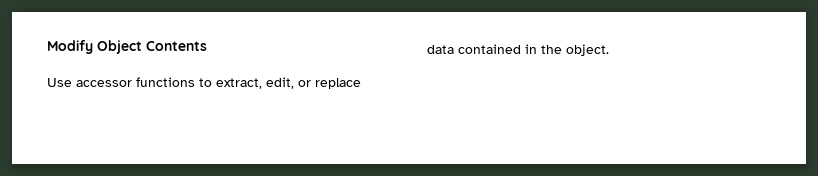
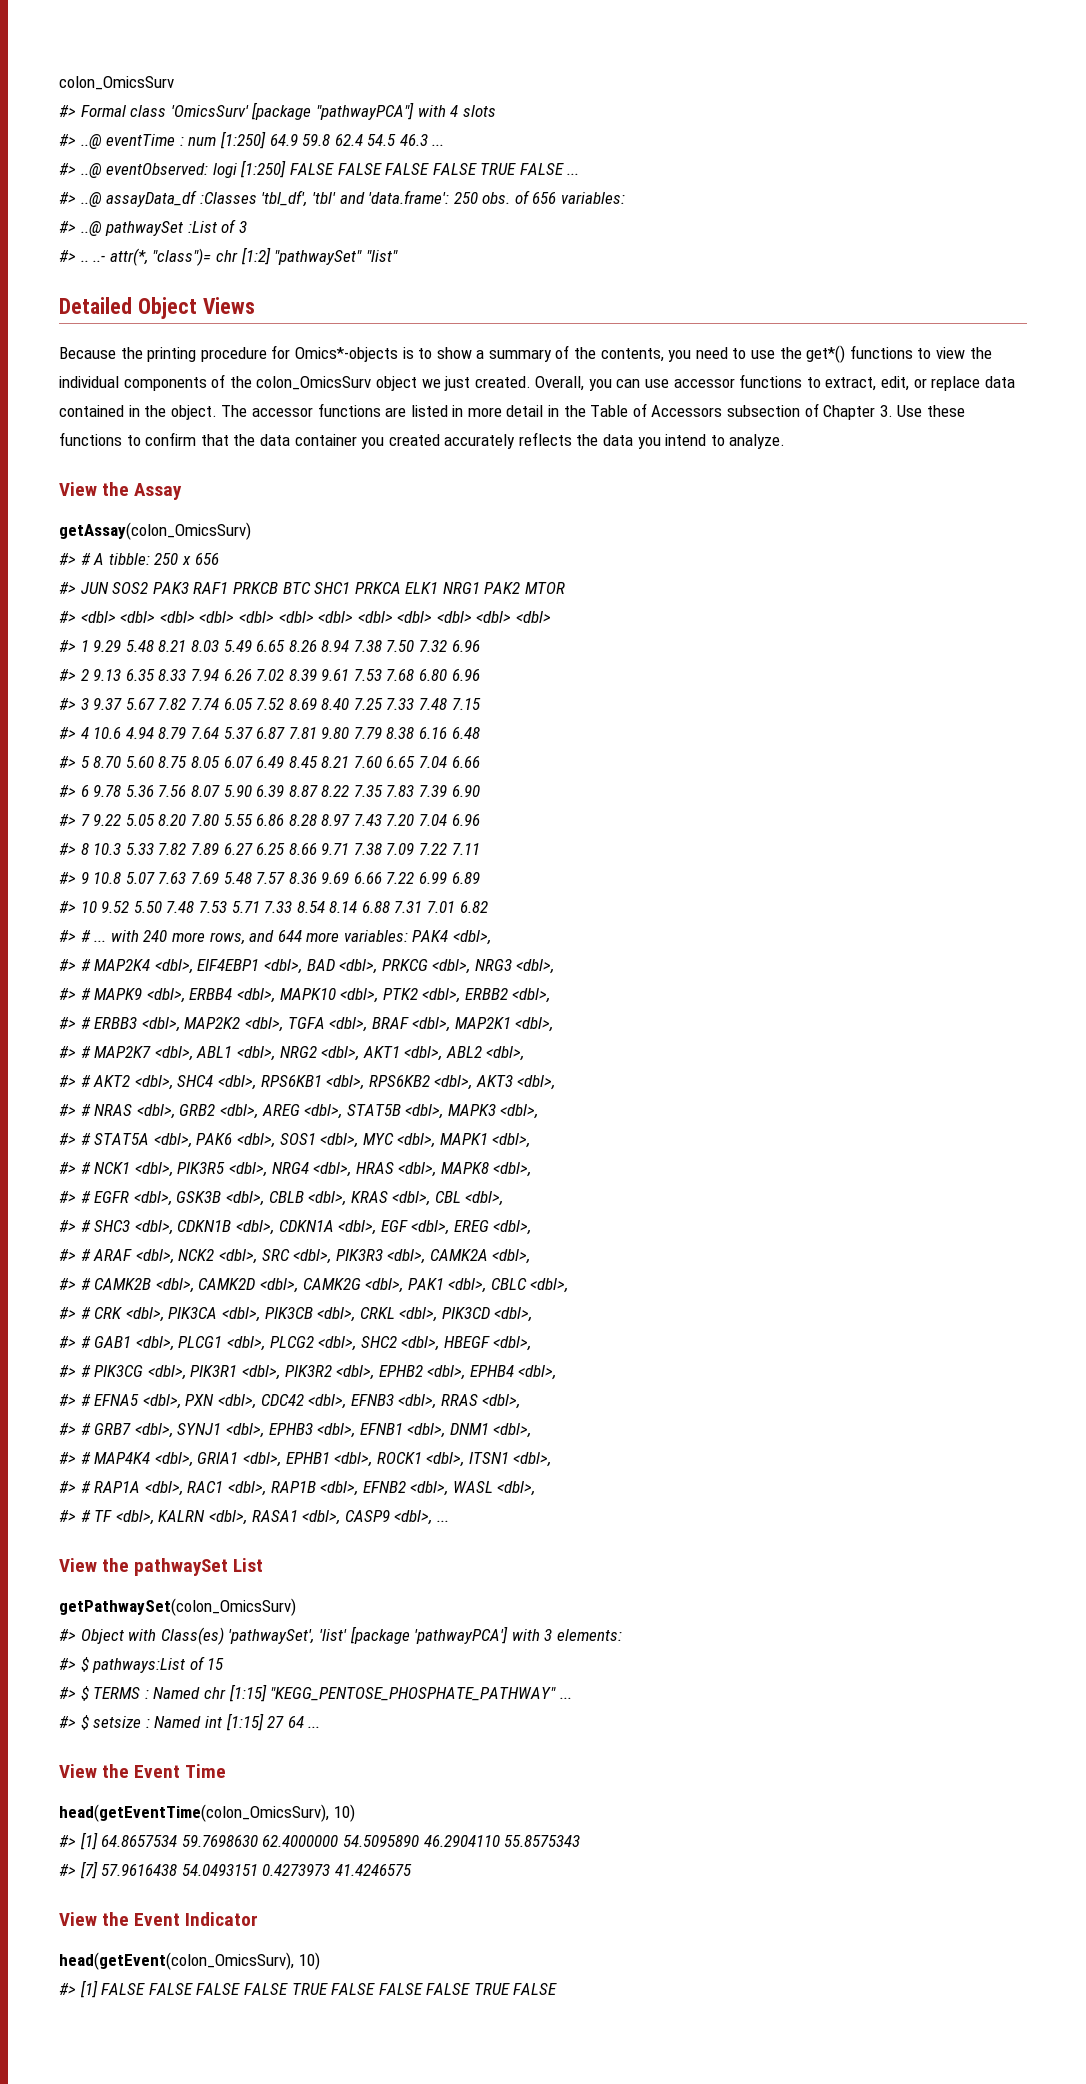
[47,40,207,54] [47,78,72,87] Modify Object Contents // Use -> [59,76,174,90] [59,102,496,120] [59,131,445,149] [59,160,580,178] [59,190,626,207] [59,219,247,236] [59,247,398,266] [59,297,255,319] [59,345,992,363] [59,374,670,391] colon_OmicsSurv // #> Formal class 'OmicsSurv' [package "pathwayPCA"] with 4 slots // #> ..@ eventTime : num [1:250] 64.9 59.8 62.4 54.5 46.3 ... // #> ..@ eventObserved: logi [1:250] FALSE FALSE FALSE FALSE TRUE FALSE ... // #> ..@ assayData_df :Classes 'tbl_df', 'tbl' and 'data.frame': 250 obs. of 656 variables: // #> ..@ pathwaySet :List of 3 // #> .. ..- attr(*, "class")= chr [1:2] "pathwaySet" "list" // Detailed Object Views // Because the printing procedure for Omics*-objects is to show a summary of the contents, you need to use the get*() functions to view the individual components of the colon_OmicsSurv object we just created. Overall, you can use
(609, 50) none -> [221,403,965,420] [59,432,786,449] [59,482,183,500] [59,522,251,540] [59,553,219,565] [59,582,566,594] [59,611,552,623] [59,640,480,652] [59,669,480,681] [59,698,481,710] [59,727,480,739] [59,756,480,768] [59,785,480,797] [59,814,480,826] [59,843,480,855] [59,872,480,884] [59,901,488,913] [59,930,492,945] [59,959,555,974] [59,988,551,1003] [59,1017,554,1032] [59,1046,525,1061] [59,1075,556,1090] [59,1104,539,1119] [59,1133,531,1148] [59,1162,532,1177] [59,1191,504,1206] [59,1220,532,1235] [59,1249,531,1264] [59,1278,569,1293] [59,1307,533,1322] [59,1336,532,1351] [59,1365,557,1380] [59,1394,521,1409] [59,1423,532,1438] [59,1452,552,1467] [59,1481,536,1496] [59,1510,449,1525] [59,1558,264,1576] [59,1598,296,1616] [59,1626,622,1645] [59,1656,225,1673] [59,1684,572,1702] [59,1713,321,1731] [59,1764,227,1778] [59,1804,355,1822] [59,1832,581,1850] [59,1861,412,1879] [59,1912,259,1926] [59,1952,320,1970] [59,1980,558,1998] The accessor functions are listed in more detail in the Table of Accessors subsection of Chapter 3. Use these functions to confirm that the data container you created accurately reflects the data you intend to analyze. // View the Assay // getAssay(colon_OmicsSurv) // #> # A tibble: 250 x 656 // #> JUN SOS2 PAK3 RAF1 PRKCB BTC SHC1 PRKCA ELK1 NRG1 PAK2 MTOR // #> <dbl> <dbl> <dbl> <dbl> <dbl> <dbl> <dbl> <dbl> <dbl> <dbl> <dbl> <dbl> // #> 1 9.29 5.48 8.21 8.03 5.49 6.65 8.26 8.94 7.38 7.50 7.32 6.96 // #> 2 9.13 6.35 8.33 7.94 6.26 7.02 8.39 9.61 7.53 7.68 6.80 6.96 // #> 3 9.37 5.67 7.82 7.74 6.05 7.52 8.69 8.40 7.25 7.33 7.48 7.15 // #> 4 10.6 4.94 8.79 7.64 5.37 6.87 7.81 9.80 7.79 8.38 6.16 6.48 // #> 5 8.70 5.60 8.75 8.05 6.07 6.49 8.45 8.21 7.60 6.65 7.04 6.66 // #> 6 9.78 5.36 7.56 8.07 5.90 6.39 8.87 8.22 7.35 7.83 7.39 6.90 // #> 7 9.22 5.05 8.20 7.80 5.55 6.86 8.28 8.97 7.43 7.20 7.04 6.96 // #> 8 10.3 5.33 7.82 7.89 6.27 6.25 8.66 9.71 7.38 7.09 7.22 7.11 // #> 9 10.8 5.07 7.63 7.69 5.48 7.57 8.36 9.69 6.66 7.22 6.99 6.89 // #> 10 9.52 5.50 7.48 7.53 5.71 7.33 8.54 8.14 6.88 7.31 7.01 6.82 // #> # ... with 240 more rows, and 644 more variables: PAK4 <dbl>, // #> # MAP2K4 <dbl>, EIF4EBP1 <dbl>, BAD <dbl>, PRKCG <dbl>, NRG3 <dbl>, // #> # MAPK9 <dbl>, ERBB4 <dbl>, MAPK10 <dbl>, PTK2 <dbl>, ERBB2 <dbl>, // #> # ERBB3 <dbl>, MAP2K2 <dbl>, TGFA <dbl>, BRAF <dbl>, MAP2K1 <dbl>, // #> # MAP2K7 <dbl>, ABL1 <dbl>, NRG2 <dbl>, AKT1 <dbl>, ABL2 <dbl>, // #> # AKT2 <dbl>, SHC4 <dbl>, RPS6KB1 <dbl>, RPS6KB2 <dbl>, AKT3 <dbl>, // #> # NRAS <dbl>, GRB2 <dbl>, AREG <dbl>, STAT5B <dbl>, MAPK3 <dbl>, // #> # STAT5A <dbl>, PAK6 <dbl>, SOS1 <dbl>, MYC <dbl>, MAPK1 <dbl>, // #> # NCK1 <dbl>, PIK3R5 <dbl>, NRG4 <dbl>, HRAS <dbl>, MAPK8 <dbl>, // #> # EGFR <dbl>, GSK3B <dbl>, CBLB <dbl>, KRAS <dbl>, CBL <dbl>, // #> # SHC3 <dbl>, CDKN1B <dbl>, CDKN1A <dbl>, EGF <dbl>, EREG <dbl>, // #> # ARAF <dbl>, NCK2 <dbl>, SRC <dbl>, PIK3R3 <dbl>, CAMK2A <dbl>, // #> # CAMK2B <dbl>, CAMK2D <dbl>, CAMK2G <dbl>, PAK1 <dbl>, CBLC <dbl>, // #> # CRK <dbl>, PIK3CA <dbl>, PIK3CB <dbl>, CRKL <dbl>, PIK3CD <dbl>, // #> # GAB1 <dbl>, PLCG1 <dbl>, PLCG2 <dbl>, SHC2 <dbl>, HBEGF <dbl>, // #> # PIK3CG <dbl>, PIK3R1 <dbl>, PIK3R2 <dbl>, EPHB2 <dbl>, EPHB4 <dbl>, // #> # EFNA5 <dbl>, PXN <dbl>, CDC42 <dbl>, EFNB3 <dbl>, RRAS <dbl>, // #> # GRB7 <dbl>, SYNJ1 <dbl>, EPHB3 <dbl>, EFNB1 <dbl>, DNM1 <dbl>, // #> # MAP4K4 <dbl>, GRIA1 <dbl>, EPHB1 <dbl>, ROCK1 <dbl>, ITSN1 <dbl>, // #> # RAP1A <dbl>, RAC1 <dbl>, RAP1B <dbl>, EFNB2 <dbl>, WASL <dbl>, // #> # TF <dbl>, KALRN <dbl>, RASA1 <dbl>, CASP9 <dbl>, ... // View the pathwaySet List // getPathwaySet(colon_OmicsSurv) // #> Object with Class(es) 'pathwaySet', 'list' [package 'pathwayPCA'] with 3 elements: // #> $ pathways:List of 15 // #> $ TERMS : Named chr [1:15] "KEGG_PENTOSE_PHOSPHATE_PATHWAY" ... // #> $ setsize : Named int [1:15] 27 64 ... // View the Event Time // head(getEventTime(colon_OmicsSurv), 10) // #> [1] 64.8657534 59.7698630 62.4000000 54.5095890 46.2904110 55.8575343 // #> [7] 57.9616438 54.0493151 0.4273973 41.4246575 // View the Event Indicator // head(getEvent(colon_OmicsSurv), 10) // #> [1] FALSE FALSE FALSE FALSE TRUE FALSE FALSE FALSE TRUE FALSE

